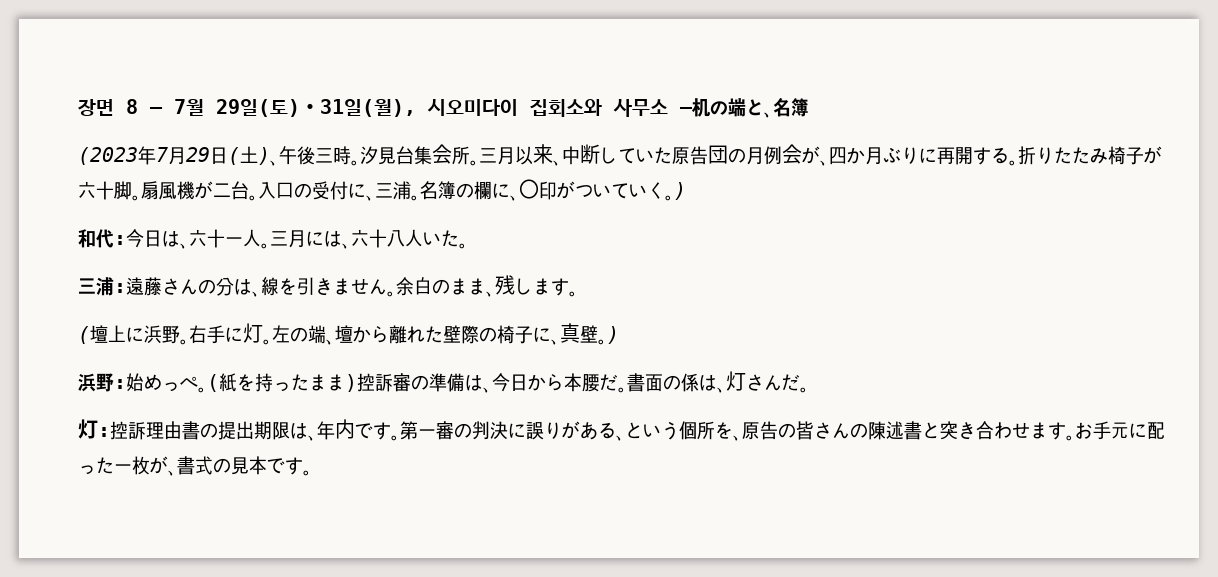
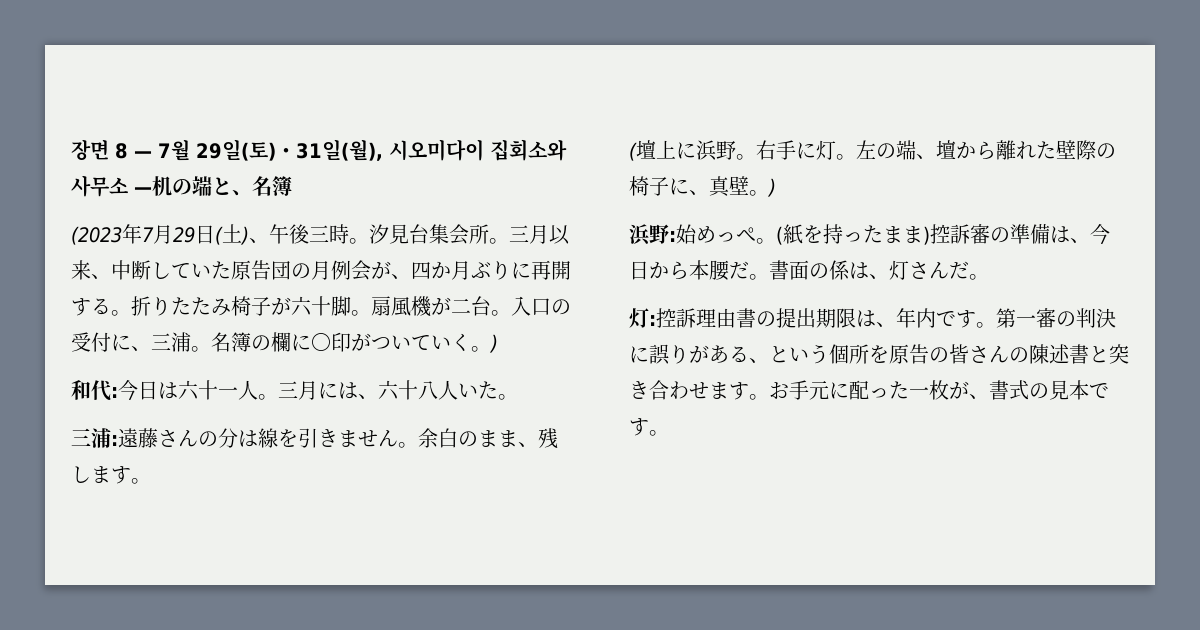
[510,195,519,201] 、 -> (311, 342) none
[180,243,189,249] 、 -> (178, 390) none
[252,291,261,297] 、 -> (258, 438) none
[733,435,742,441] 、 -> (889, 354) none

